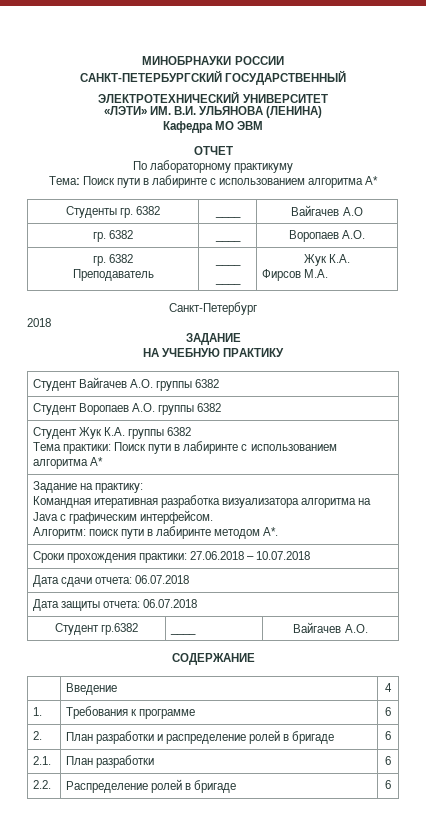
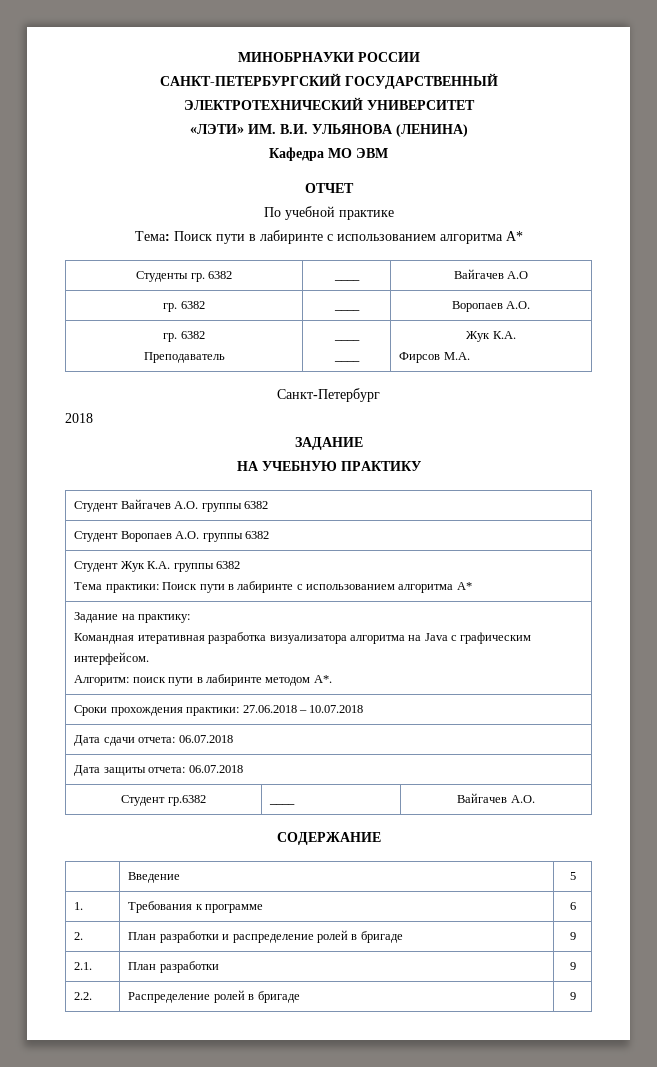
[150,160,294,173] лабораторному практикуму -> [284,206,394,220] учебной практике
[385,683,392,692] 4 -> [569,872,576,880] 5
[385,731,391,740] 6 -> [569,932,576,940] 9
[385,756,391,765] 6 -> [569,962,576,970] 9
[385,780,391,789] 6 -> [569,992,576,1000] 9

